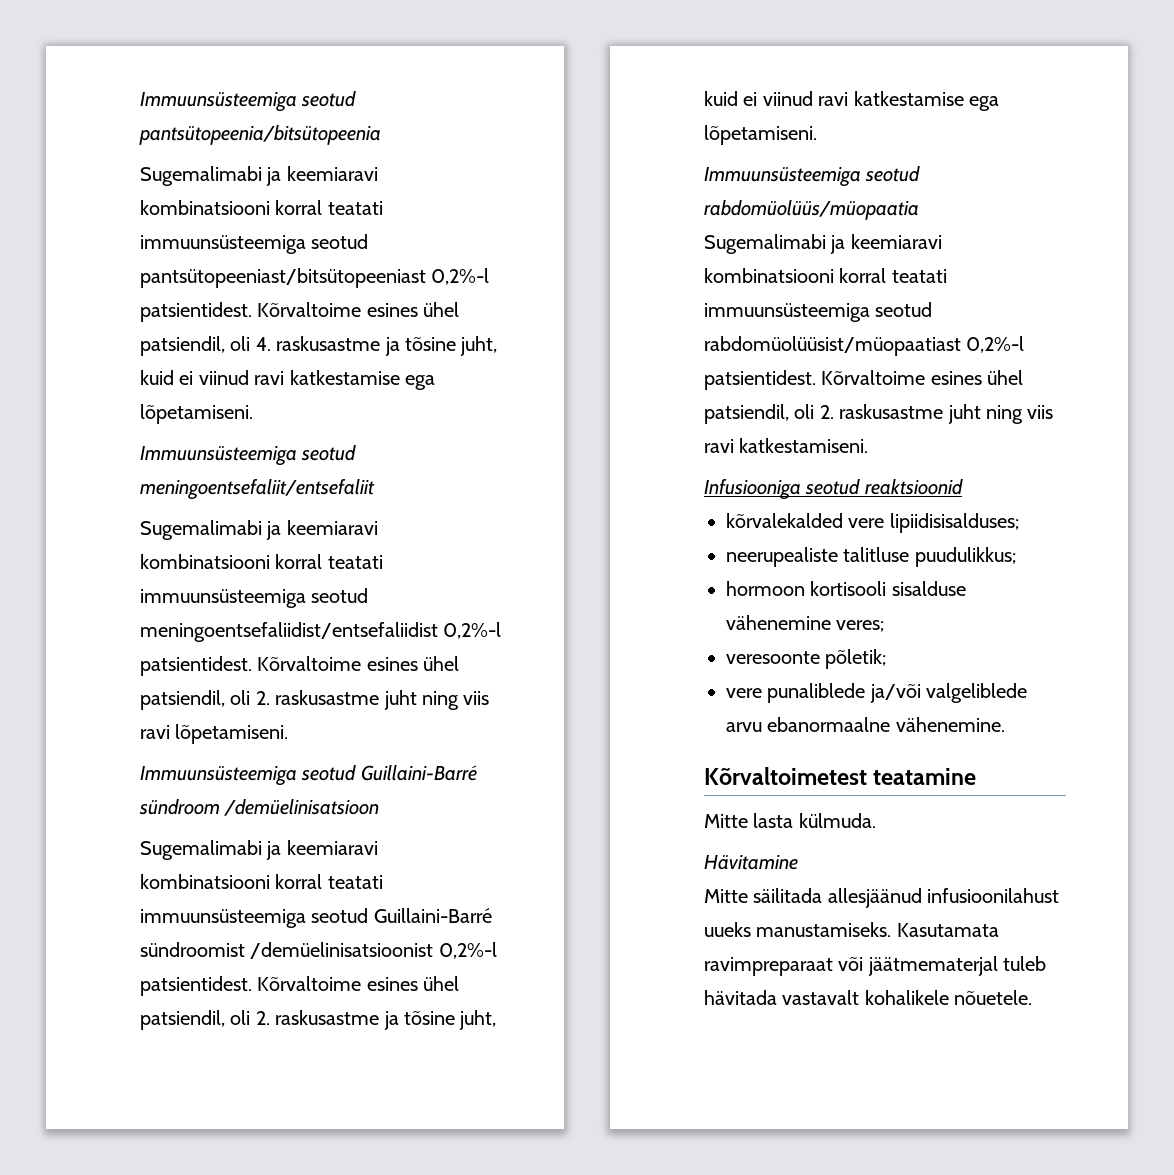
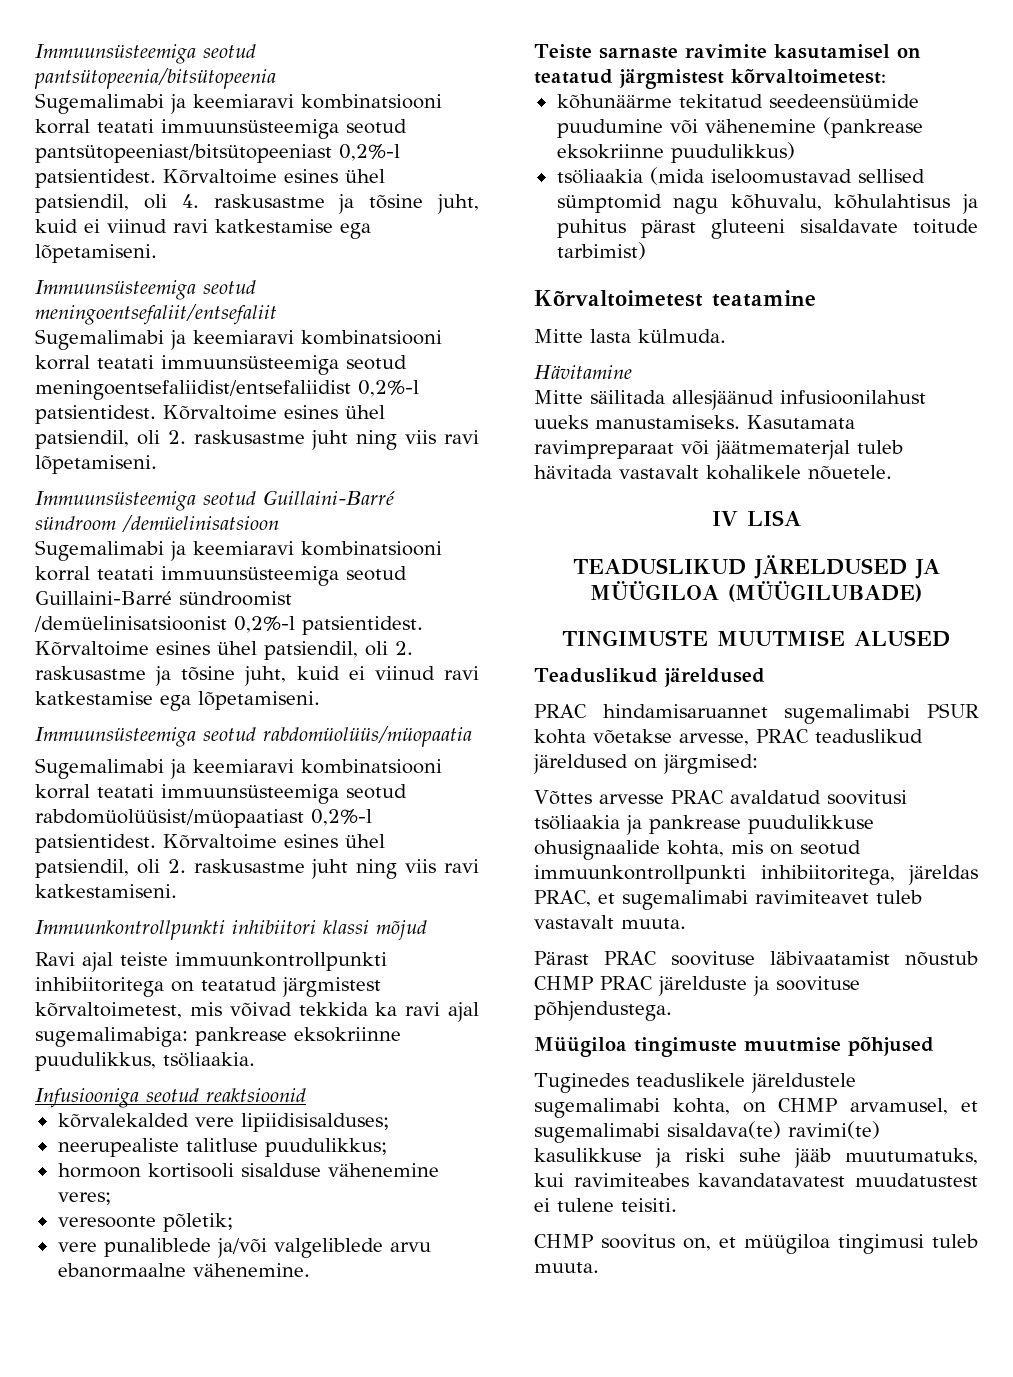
(869, 445) none -> [35,920,427,940] [35,952,387,972] [35,977,381,997] [35,1002,479,1022] [35,1027,401,1047] [35,1052,255,1071] // Immuunkontrollpunkti inhibiitori klassi mõjud // Ravi ajal teiste immuunkontrollpunkti inhibiitoritega on teatatud järgmistest kõrvaltoimetest, mis võivad tekkida ka ravi ajal sugemalimabiga: pankrease eksokriinne puudulikkus, tsöliaakia.
(1005, 724) none -> [534,44,921,59] [534,69,886,89] [556,94,919,109] [556,117,923,138] [556,142,795,163] [556,167,925,185] [556,194,978,214] [556,219,978,239] [556,242,646,260] // Teiste sarnaste ravimite kasutamisel on teatatud järgmistest kõrvaltoimetest: // kõhunäärme tekitatud seedeensüümide puudumine või vähenemine (pankrease eksokriinne puudulikkus) // tsöliaakia (mida iseloomustavad sellised sümptomid nagu kõhuvalu, kõhulahtisus ja puhitus pärast gluteeni sisaldavate toitude tarbimist)
(1033, 997) none -> [711,510,801,526] [572,555,940,579] [590,581,922,602] [562,630,950,647] [534,668,765,687] [534,703,979,724] [534,729,923,746] [533,754,758,774] [534,790,907,805] [534,815,874,835] [534,840,861,860] [534,865,978,885] [534,890,922,910] [534,915,686,929] [534,951,978,966] [534,976,860,996] [534,1001,672,1021] [534,1037,934,1057] [534,1073,856,1093] [534,1098,978,1118] [534,1121,880,1143] [534,1148,978,1168] [534,1173,978,1187] [534,1198,677,1212] [534,1234,978,1254] [534,1262,599,1273] // IV LISA // TEADUSLIKUD JÄRELDUSED JA MÜÜGILOA (MÜÜGILUBADE) // TINGIMUSTE MUUTMISE ALUSED // Teaduslikud järeldused // PRAC hindamisaruannet sugemalimabi PSUR kohta võetakse arvesse, PRAC teaduslikud järeldused on järgmised: // Võttes arvesse PRAC avaldatud soovitusi tsöliaakia ja pankrease puudulikkuse ohusignaalide kohta, mis on seotud immuunkontrollpunkti inhibiitoritega, järeldas PRAC, et sugemalimabi ravimiteavet tuleb vastavalt muuta. // Pärast PRAC soovituse läbivaatamist nõustub CHMP PRAC järelduste ja soovituse põhjendustega. // Müügiloa tingimuste muutmise põhjused // Tuginedes teaduslikele järeldustele sugemalimabi kohta, on CHMP arvamusel, et sugemalimabi sisaldava(te) ravimi(te) kasulikkuse ja riski suhe jääb muutumatuks, kui ravimiteabes kavandatavatest muudatustest ei tulene teisiti. // CHMP soovitus on, et müügiloa tingimusi tuleb muuta.

